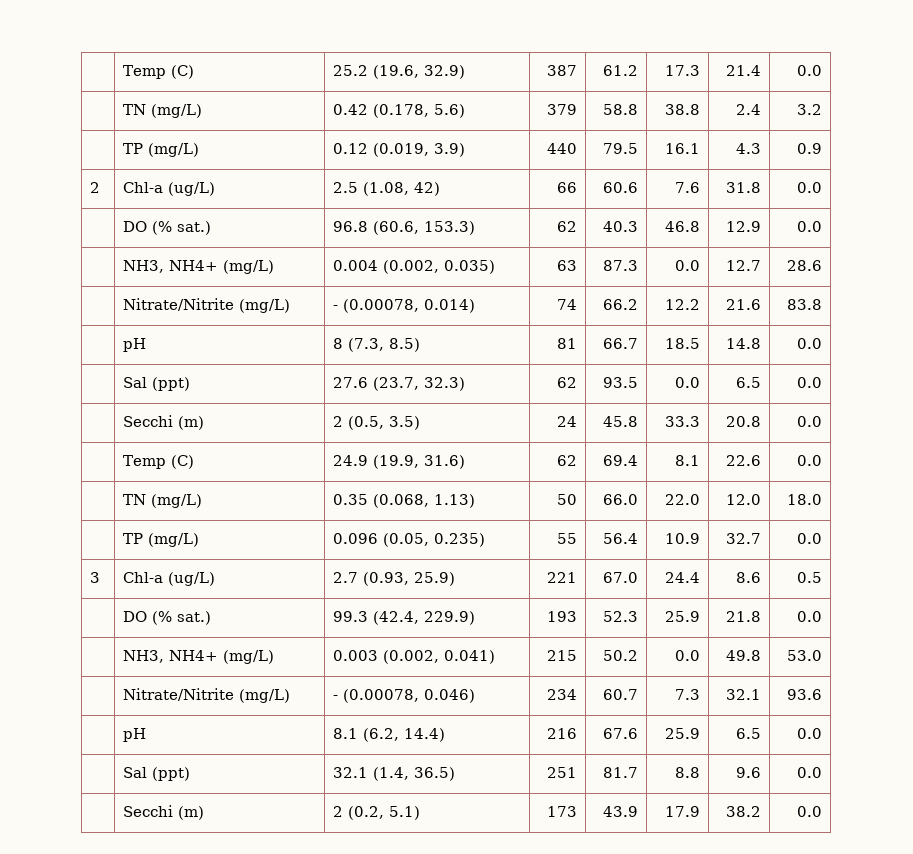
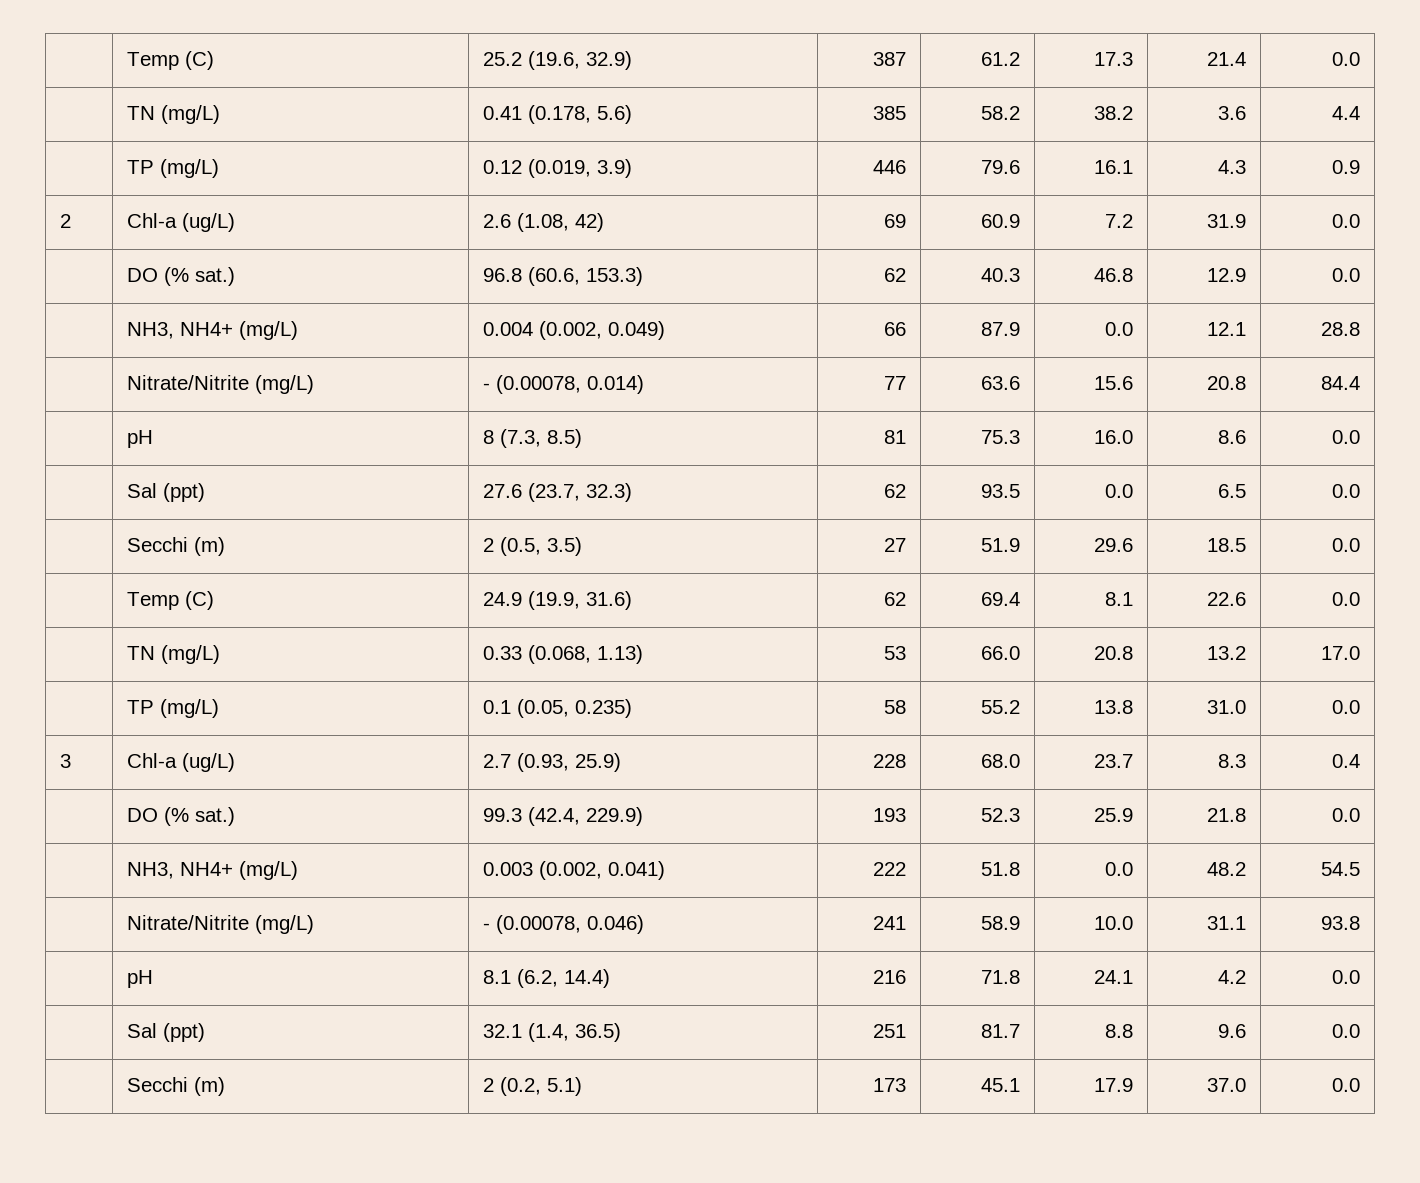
[333,104,369,115] 0.42 -> [482,106,522,120] 0.41
[546,104,577,115] [602,104,638,115] [664,104,700,115] [735,104,761,115] [796,104,822,115] 379 | 58.8 | 38.8 | 2.4 | 3.2 -> [873,106,907,120] [981,106,1021,120] [1094,106,1134,120] [1218,106,1247,120] [1332,106,1361,120] 385 | 58.2 | 38.2 | 3.6 | 4.4
[546,143,577,154] [602,143,638,154] 440 | 79.5 -> [873,160,907,174] [981,160,1021,174] 446 | 79.6
[333,182,359,193] 2.5 -> [482,214,511,228] 2.6
[556,182,577,193] [602,182,638,193] [674,182,700,193] [725,182,761,193] 66 | 60.6 | 7.6 | 31.8 -> [884,214,907,228] [981,214,1021,228] [1105,214,1134,228] [1207,214,1247,228] 69 | 60.9 | 7.2 | 31.9
[444,260,496,274] [556,260,577,271] [602,260,638,271] [674,260,700,271] [725,260,761,271] [786,260,822,271] 0.035) | 63 | 87.3 | 0.0 | 12.7 | 28.6 -> [607,321,665,340] [884,322,907,336] [981,322,1021,336] [1105,322,1134,336] [1207,322,1247,336] [1321,322,1361,336] 0.049) | 66 | 87.9 | 0.0 | 12.1 | 28.8
[556,299,577,310] [602,299,638,310] [664,299,700,310] [725,299,761,310] [786,299,822,310] 74 | 66.2 | 12.2 | 21.6 | 83.8 -> [884,376,907,390] [981,376,1021,390] [1094,376,1134,390] [1207,376,1247,390] [1321,376,1361,390] 77 | 63.6 | 15.6 | 20.8 | 84.4
[602,338,638,349] [664,338,700,349] [725,338,761,349] 66.7 | 18.5 | 14.8 -> [981,430,1021,444] [1094,430,1134,444] [1218,430,1247,444] 75.3 | 16.0 | 8.6
[556,416,577,427] [602,416,638,427] [664,416,700,427] [725,416,761,427] 24 | 45.8 | 33.3 | 20.8 -> [884,538,907,552] [981,538,1021,552] [1094,538,1134,552] [1207,538,1247,552] 27 | 51.9 | 29.6 | 18.5
[333,494,369,505] 0.35 -> [482,646,522,660] 0.33
[556,494,577,505] 50 -> [884,646,907,660] 53
[664,494,700,505] [725,494,761,505] [786,494,822,505] [123,533,200,547] [333,533,379,544] 22.0 | 12.0 | 18.0 // | TP (mg/L) | 0.096 -> [1094,646,1134,660] [1207,646,1247,660] [1321,646,1361,660] [126,699,219,718] [482,700,511,714] 20.8 | 13.2 | 17.0 // | TP (mg/L) | 0.1
[556,533,577,544] [602,533,638,544] [664,533,700,544] [725,533,761,544] 55 | 56.4 | 10.9 | 32.7 -> [884,700,907,714] [981,700,1021,714] [1094,700,1134,714] [1207,700,1247,714] 58 | 55.2 | 13.8 | 31.0
[546,572,577,583] [602,572,638,583] [664,572,700,583] [735,572,761,583] [796,572,822,583] 221 | 67.0 | 24.4 | 8.6 | 0.5 -> [873,754,907,768] [981,754,1021,768] [1094,754,1134,768] [1218,754,1247,768] [1332,754,1361,768] 228 | 68.0 | 23.7 | 8.3 | 0.4
[546,650,577,661] [602,650,638,661] [674,650,700,661] [725,650,761,661] [786,650,822,661] 215 | 50.2 | 0.0 | 49.8 | 53.0 -> [873,862,907,876] [981,862,1021,876] [1105,862,1134,876] [1207,862,1247,876] [1321,862,1361,876] 222 | 51.8 | 0.0 | 48.2 | 54.5
[546,689,577,700] [602,689,638,700] [674,689,700,700] [725,689,761,700] [786,689,822,700] 234 | 60.7 | 7.3 | 32.1 | 93.6 -> [873,916,907,930] [981,916,1021,930] [1094,916,1134,930] [1207,916,1247,930] [1321,916,1361,930] 241 | 58.9 | 10.0 | 31.1 | 93.8
[602,728,638,739] [664,728,700,739] [735,728,761,739] 67.6 | 25.9 | 6.5 -> [981,970,1021,984] [1094,970,1134,984] [1218,970,1247,984] 71.8 | 24.1 | 4.2
[602,806,638,817] 43.9 -> [981,1078,1021,1092] 45.1
[725,806,761,817] 38.2 -> [1207,1078,1247,1092] 37.0

